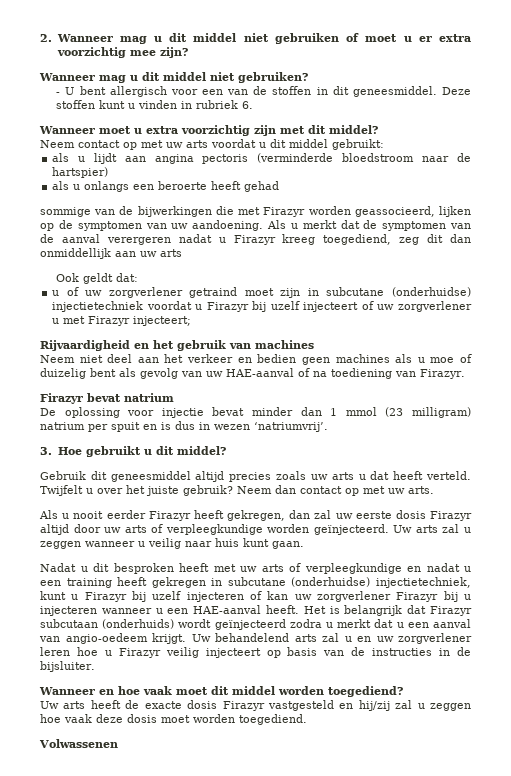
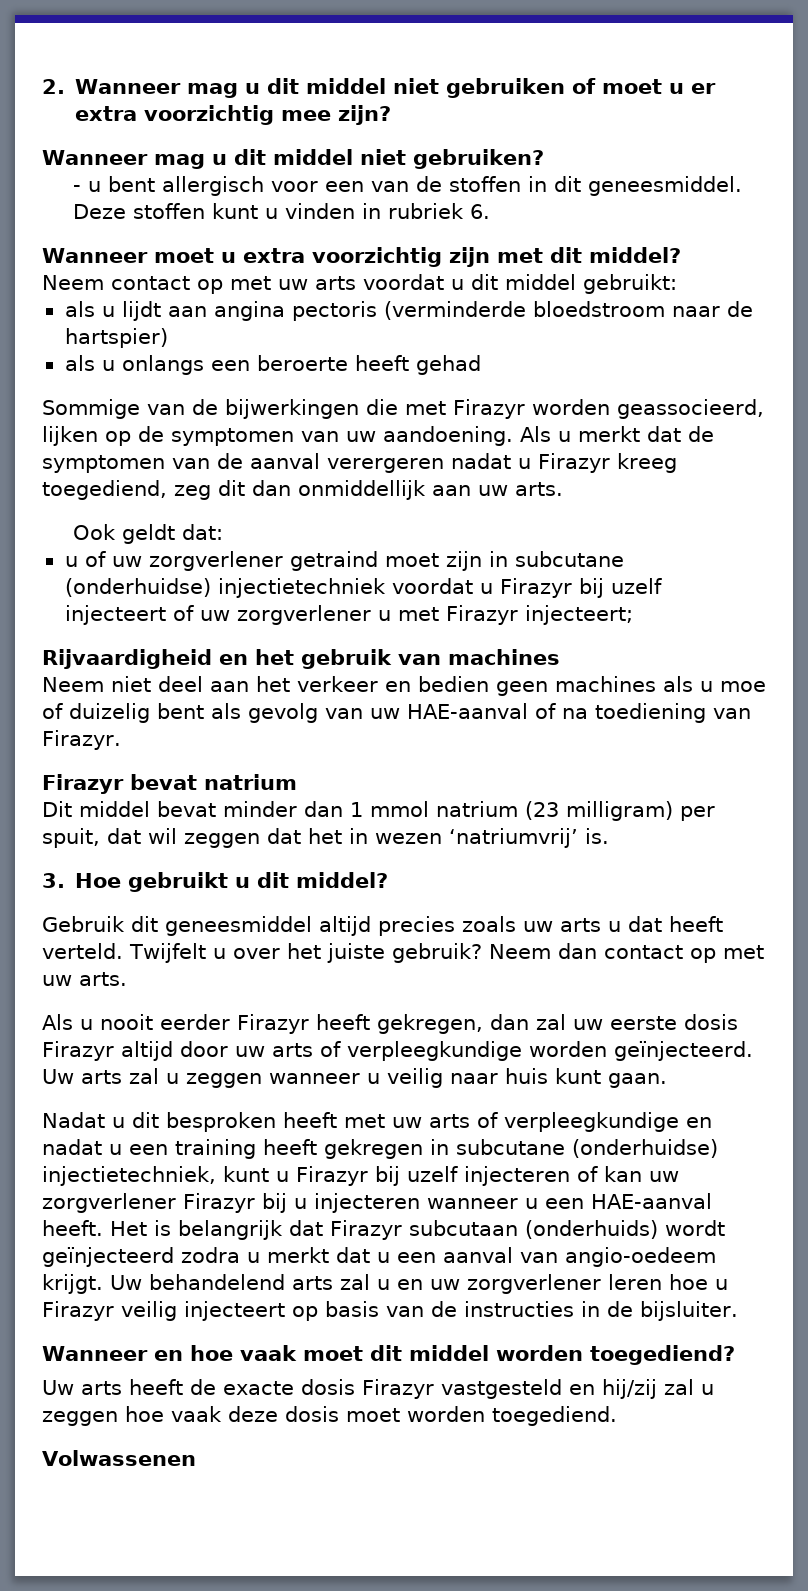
[65,87,75,95] U -> [87,181,101,192] u
[40,207,91,217] sommige -> [42,399,140,419] Sommige
[160,249,182,257] arts -> [515,482,563,496] arts.
[40,407,204,418] De oplossing voor injectie -> [42,801,150,817] Dit middel
(377, 411) none -> [436,801,518,817] natrium
[40,421,328,432] natrium per spuit en is dus in wezen ‘natriumvrij’. -> [680,806,715,821] [42,828,609,848] per spuit, dat wil zeggen dat het in wezen ‘natriumvrij’ is.

